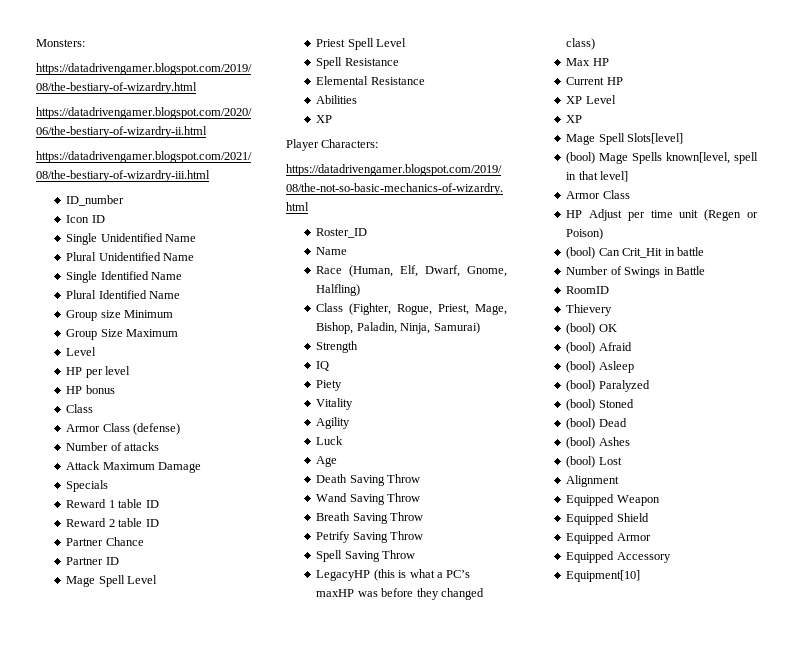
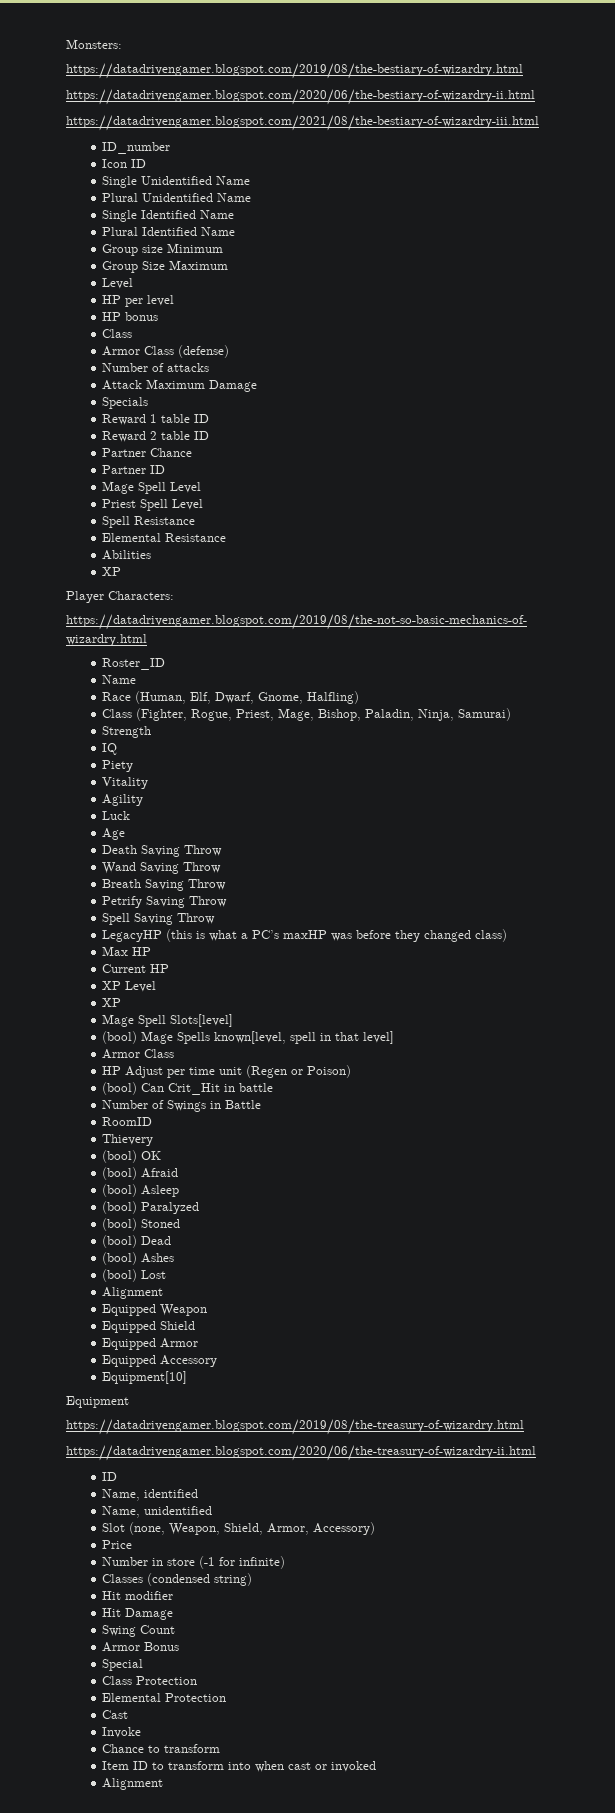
(641, 576) none -> [66,1396,129,1408] [66,1419,524,1435] [66,1445,536,1461] [102,1472,118,1481] [102,1489,199,1501] [102,1506,213,1518] [102,1522,376,1535] [102,1540,133,1549] [102,1556,286,1569] [102,1573,253,1586] [102,1591,174,1600] [102,1608,174,1620] [102,1625,176,1637] [102,1642,180,1652] [102,1659,144,1671] [102,1676,198,1685] [102,1693,227,1702] [102,1710,129,1719] [102,1727,142,1738] [102,1744,221,1753] [102,1761,377,1772] [102,1778,164,1790] // Equipment // https://datadrivengamer.blogspot.com/2019/08/the-treasury-of-wizardry.html // https://datadrivengamer.blogspot.com/2020/06/the-treasury-of-wizardry-ii.html // ID // Name, identified // Name, unidentified // Slot (none, Weapon, Shield, Armor, Accessory) // Price // Number in store (-1 for infinite) // Classes (condensed string) // Hit modifier // Hit Damage // Swing Count // Armor Bonus // Special // Class Protection // Elemental Protection // Cast // Invoke // Chance to transform // Item ID to transform into when cast or invoked // Alignment

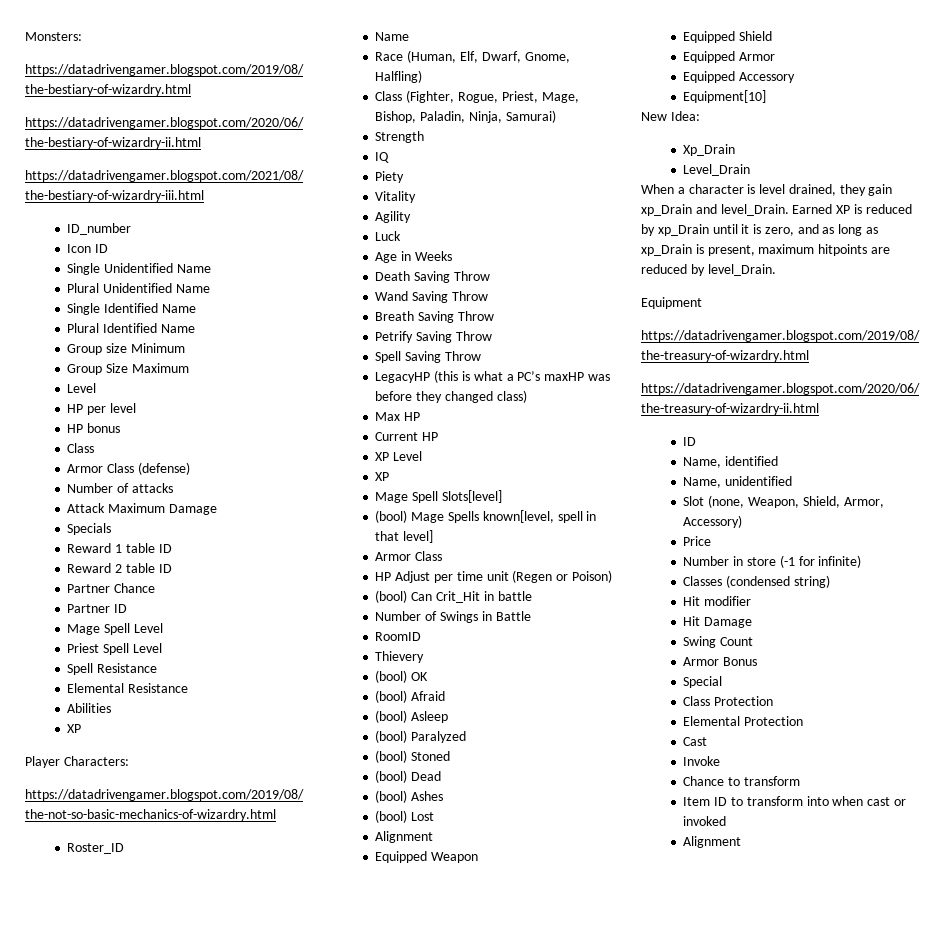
(126, 834) none -> [401,251,452,261] in Weeks
(188, 1377) none -> [641,111,700,121] [683,144,736,156] [683,164,751,176] [641,184,893,196] [641,204,912,216] [641,224,879,236] [641,244,890,256] [641,264,776,276] // New Idea: // Xp_Drain // Level_Drain // When a character is level drained, they gain xp_Drain and level_Drain. Earned XP is reduced by xp_Drain until it is zero, and as long as xp_Drain is present, maximum hitpoints are reduced by level_Drain.

